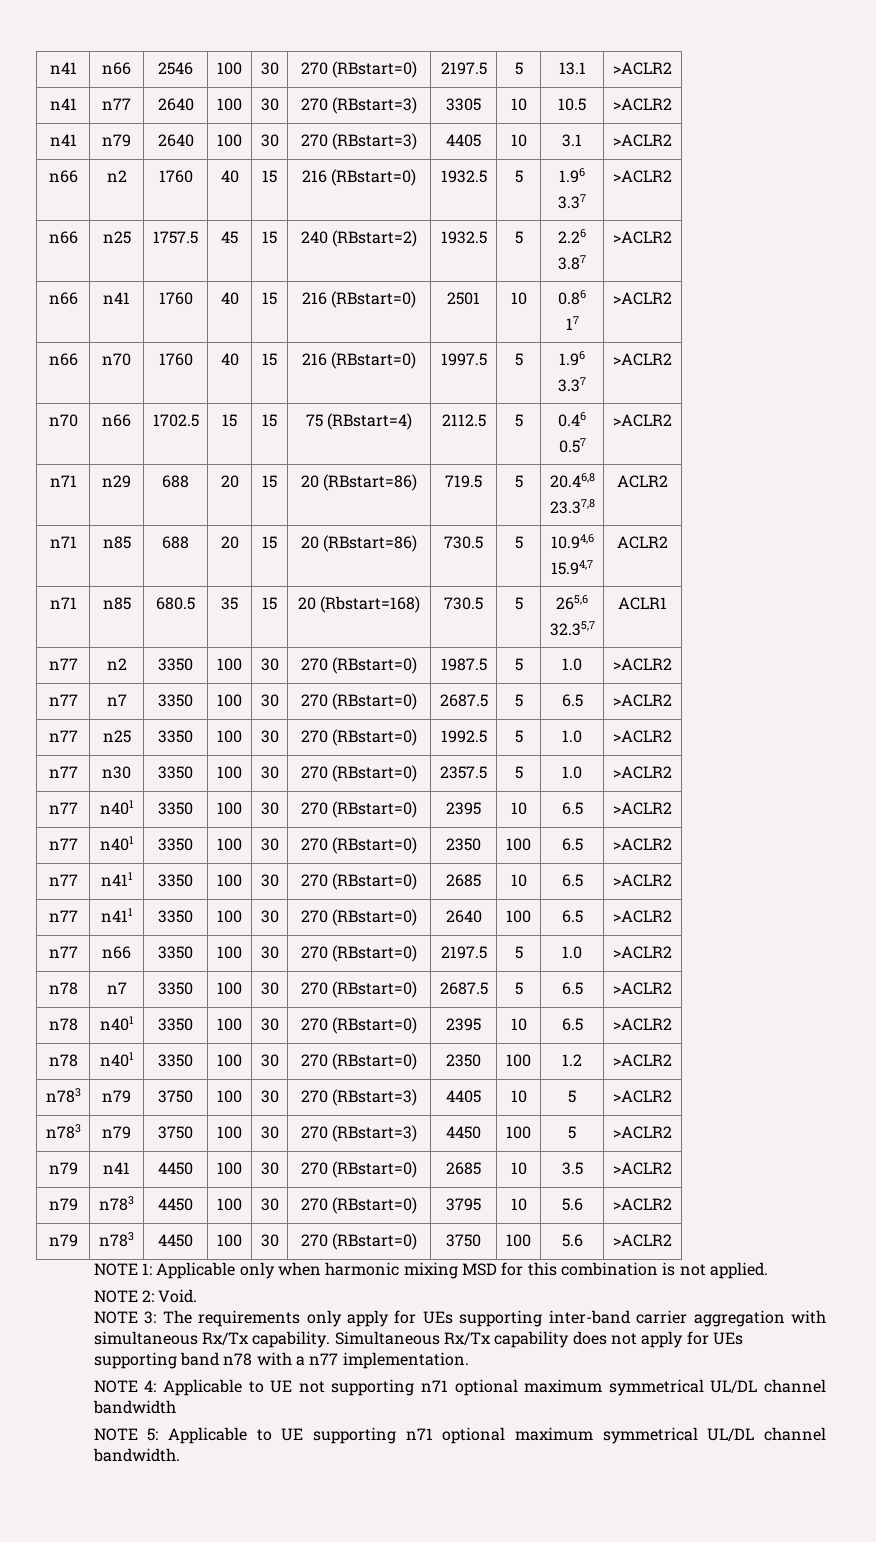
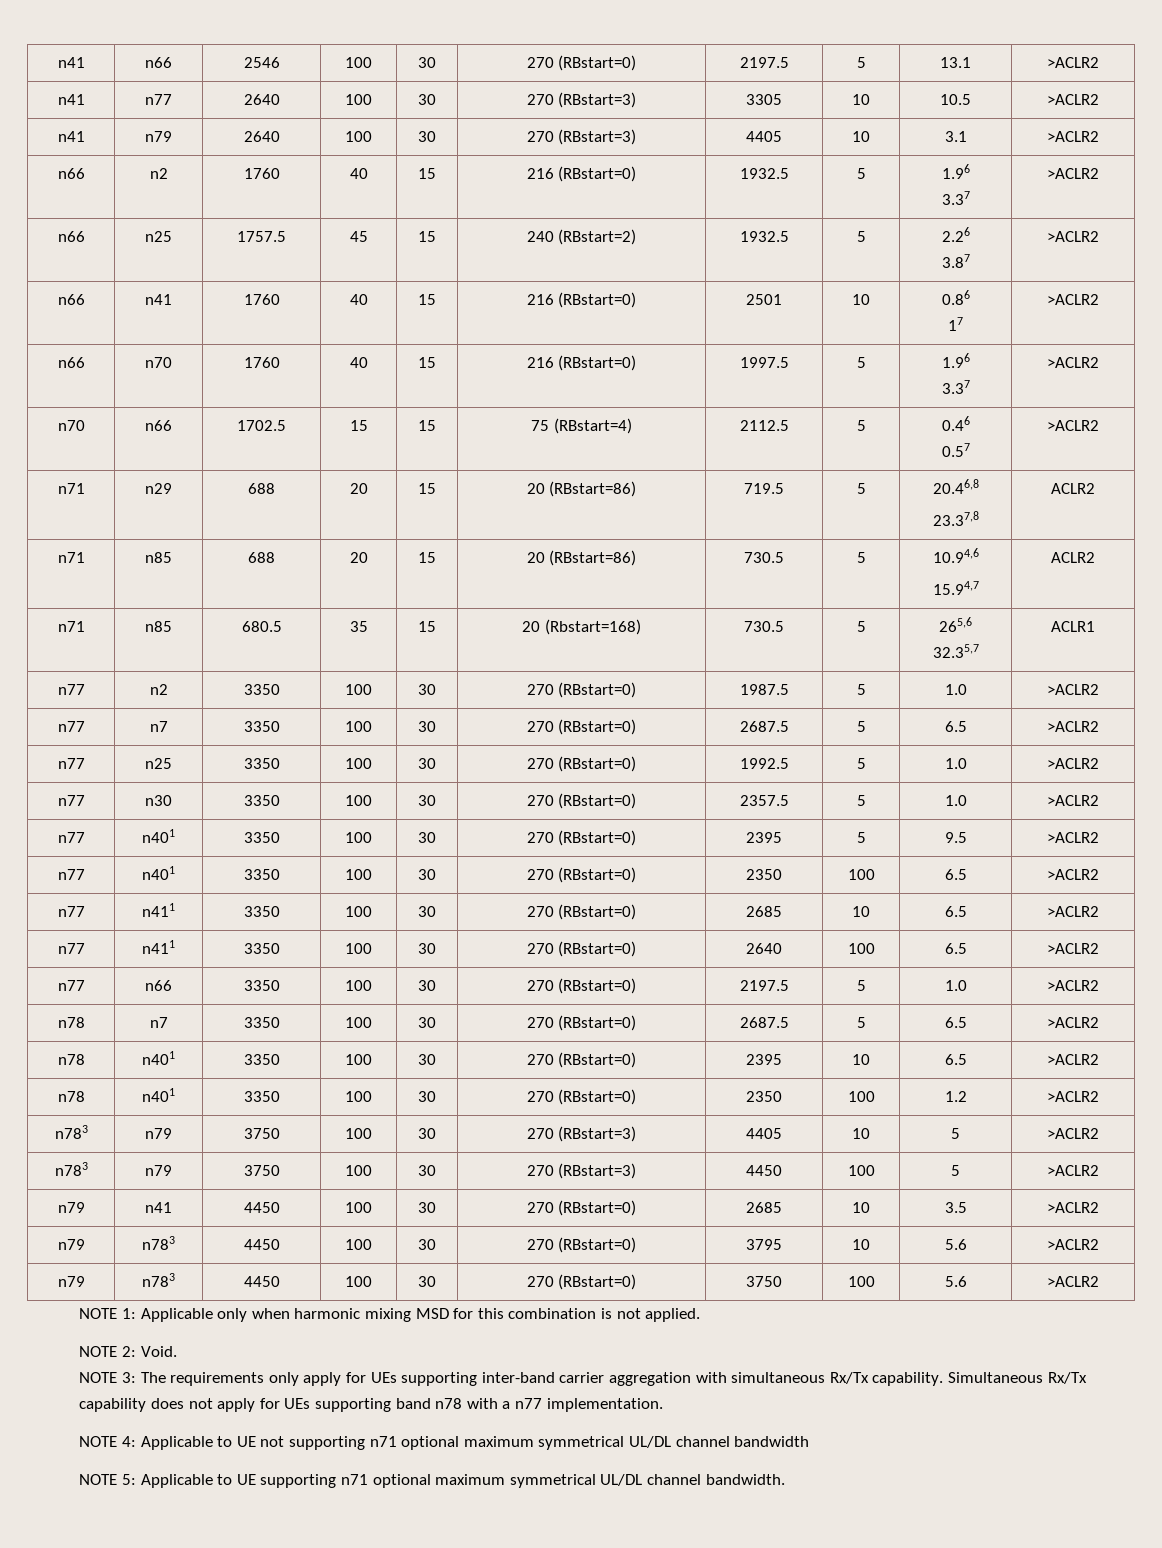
[510,802,527,815] [561,802,583,815] 10 | 6.5 -> [856,832,866,843] [944,832,967,843] 5 | 9.5

